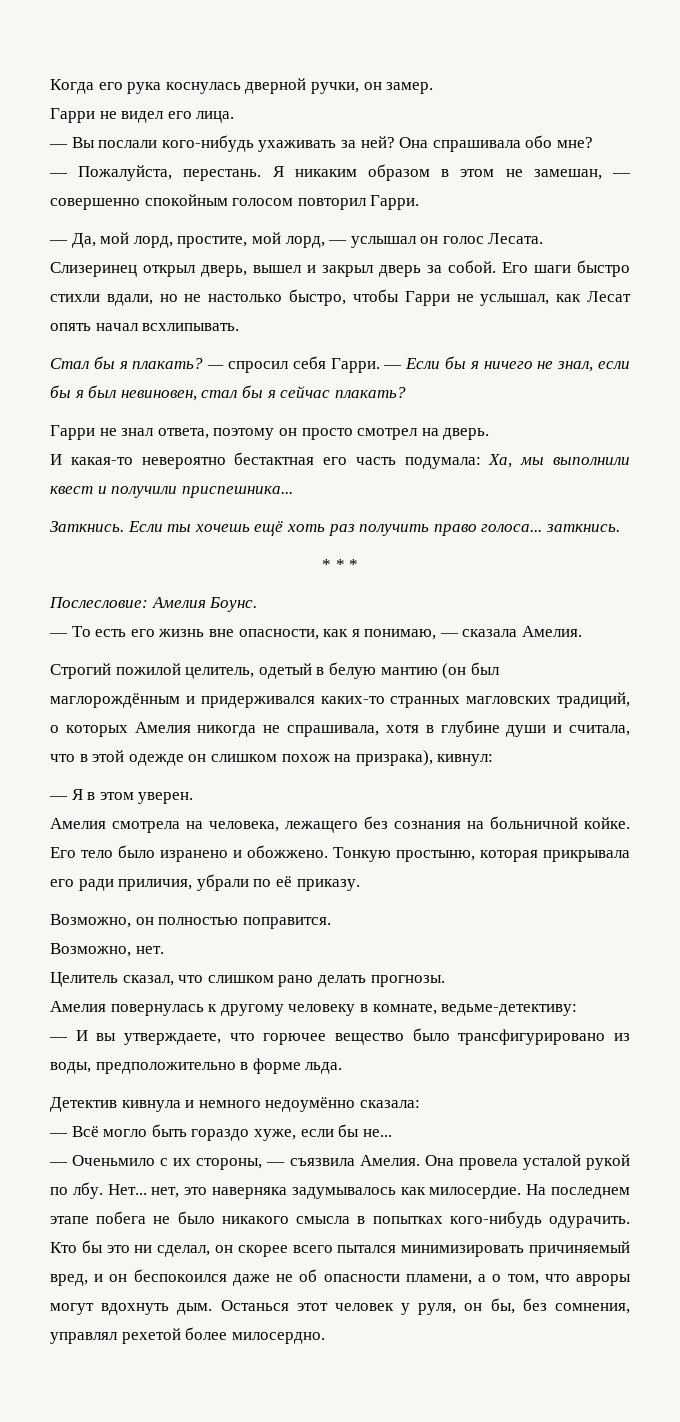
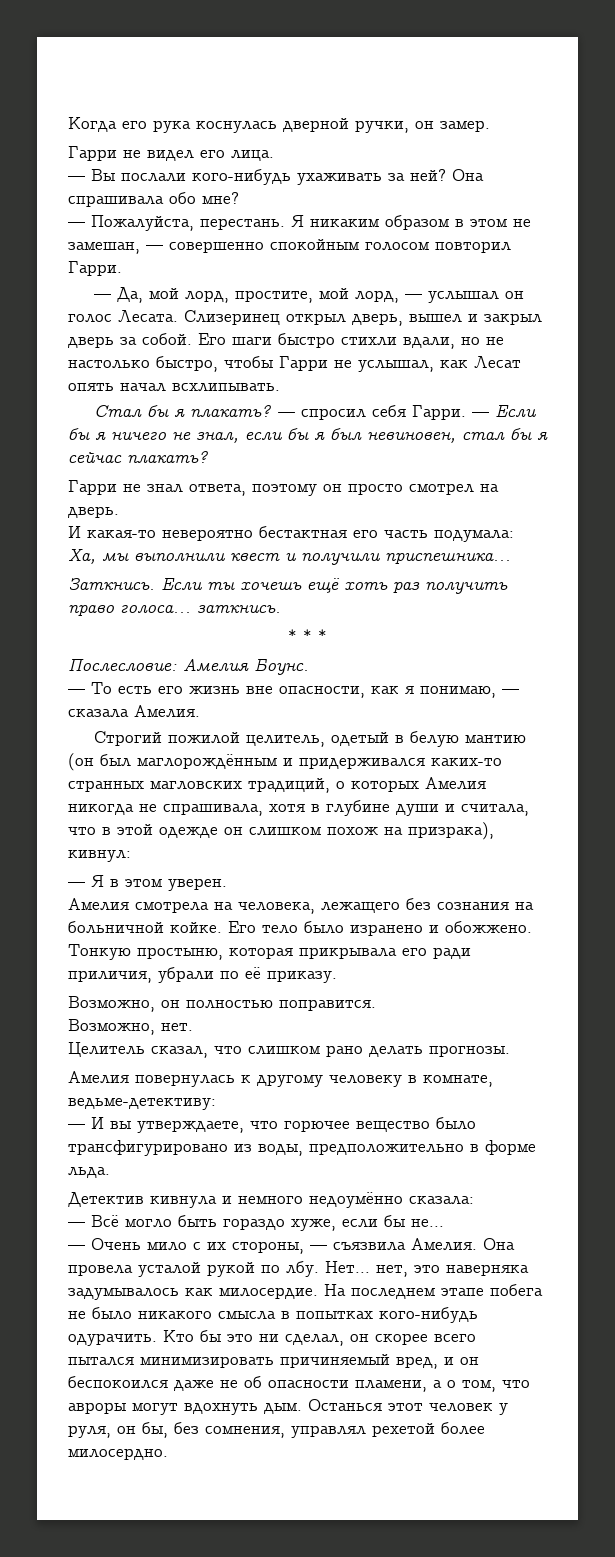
[72,1155,156,1166] Оченьмило -> [91,1238,187,1251] Очень мило

